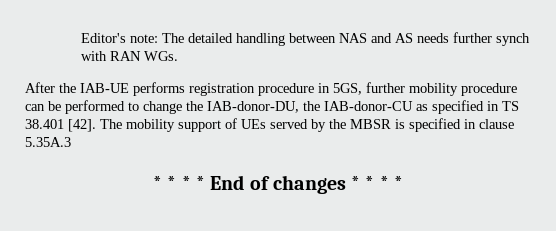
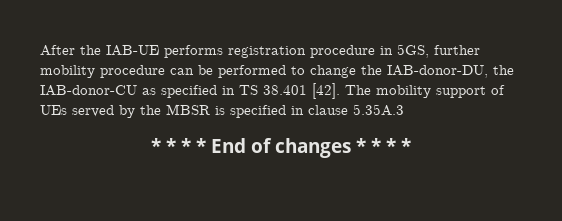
[80,32,530,46] [80,51,178,61] Editor's note: The detailed handling between NAS and AS needs further synch with RAN WGs. // -> (40, 50) none

